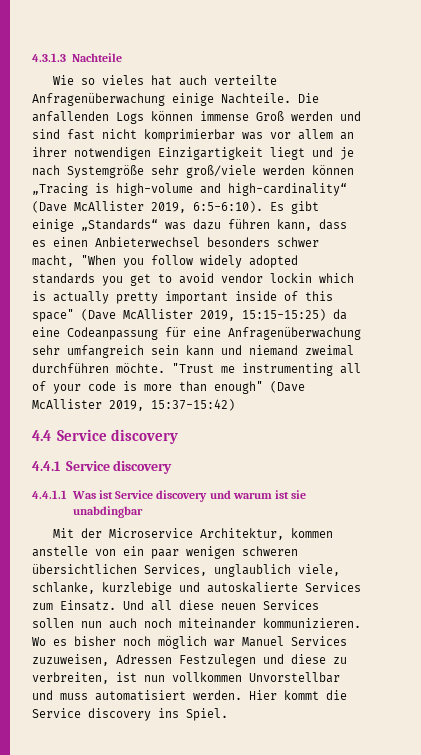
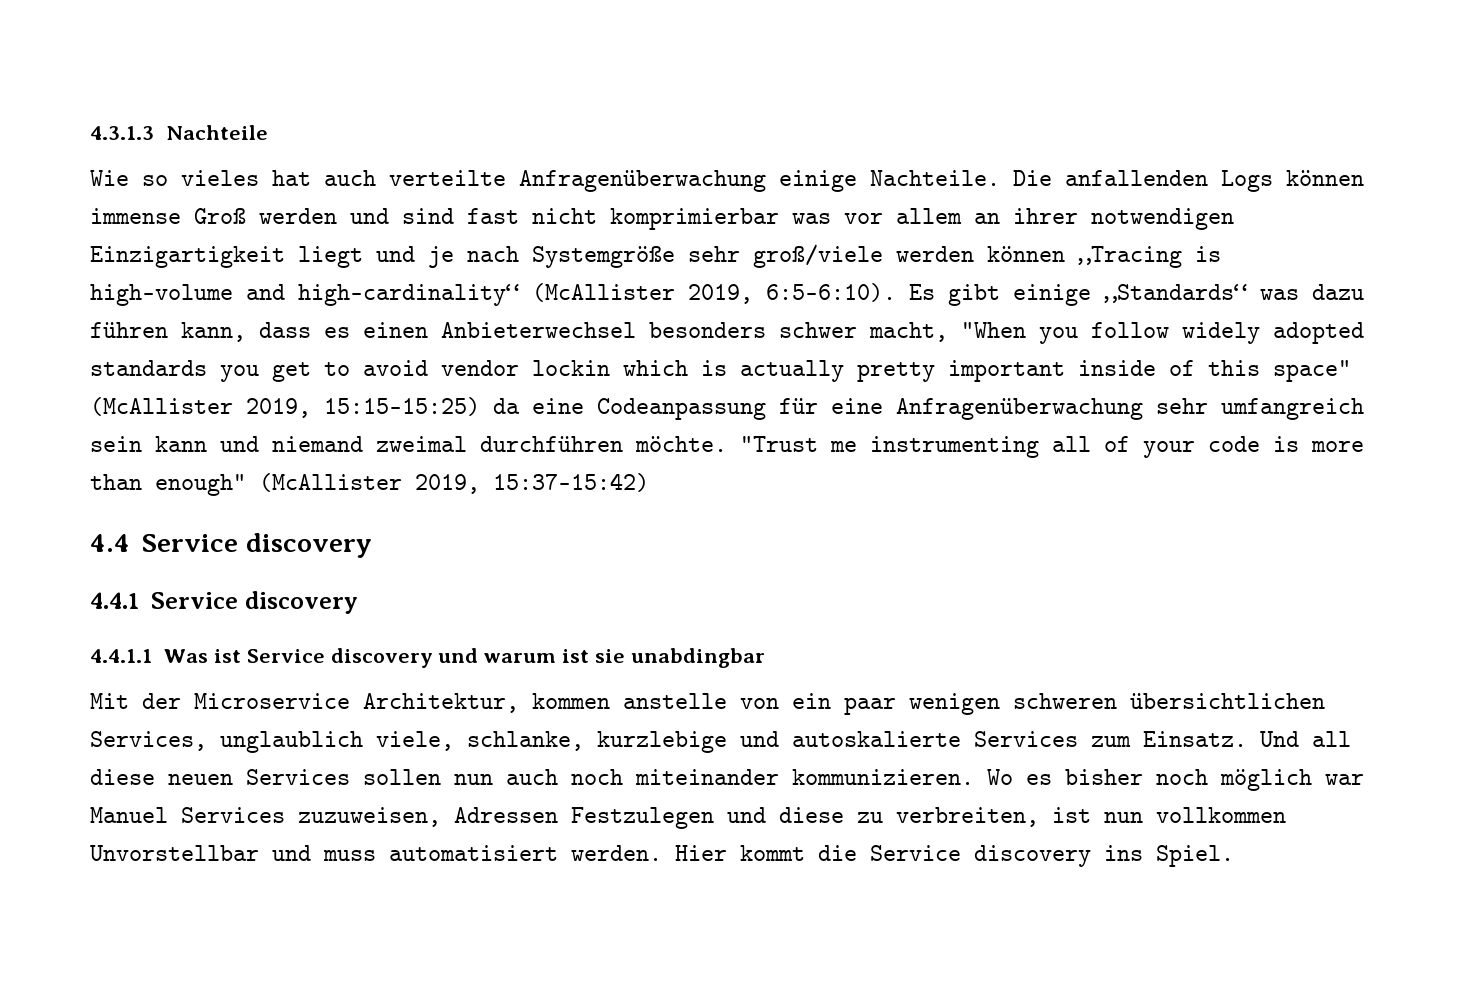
[32,201,144,213] (Dave McAllister -> [532,283,675,302] (McAllister
[81,309,193,321] (Dave McAllister -> [90,397,233,416] (McAllister
[270,381,305,393] [32,399,102,409] (Dave McAllister -> [259,473,402,492] (McAllister

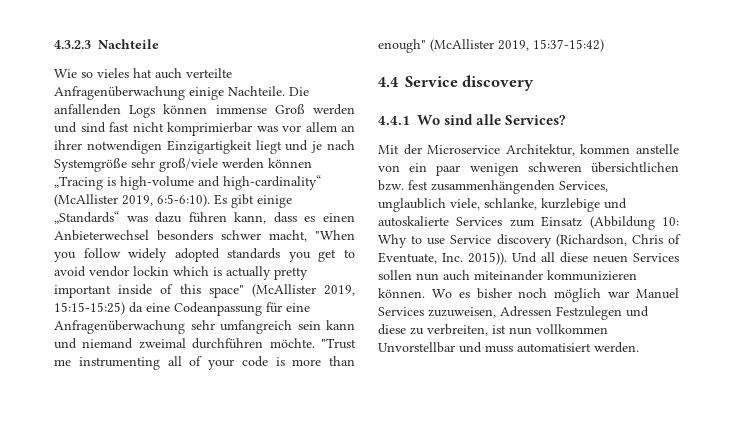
[90,126,154,140] 4.3.1.3 -> [54,40,91,49] 4.3.2.3
[151,591,358,614] [90,648,765,668] Service discovery // 4.4.1.1 Was ist Service discovery und warum ist sie unabdingbar -> [417,114,566,125] Wo sind alle Services?
(1325, 701) none -> [378,180,555,194] bzw. fest zusammenhängenden
[1143,731,1247,747] Einsatz. -> [541,216,679,230] [378,234,681,248] [378,252,507,265] Einsatz (Abbildung 10: Why to use Service discovery (Richardson, Chris of Eventuate, Inc. 2015)).
[571,769,974,785] noch miteinander kommunizieren. -> [474,270,637,281] [378,288,425,298] miteinander kommunizieren können.
[675,845,1234,867] Hier kommt die Service discovery ins Spiel. -> (639, 347) none

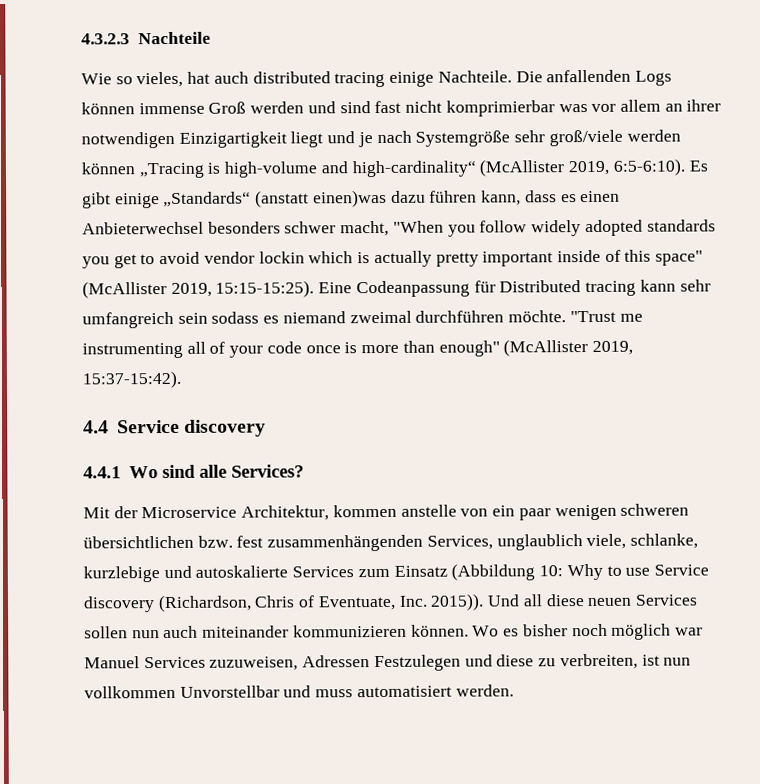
[97,68,129,78] vieles -> [136,71,184,88] vieles,
[186,68,232,78] [54,86,185,100] verteilte Anfragenüberwachung -> [252,71,386,88] distributed tracing
[126,216,148,222] was -> [255,189,387,208] (anstatt einen)was
[54,302,310,316] [54,320,185,334] 15:15-15:25) da eine Codeanpassung für eine Anfragenüberwachung -> [215,279,676,298] 15:15-15:25). Eine Codeanpassung für Distributed tracing kann
[326,320,355,330] [54,338,77,349] kann und -> [211,311,280,324] sodass es
(268, 361) none -> [305,345,341,354] once
[533,39,604,52] 15:37-15:42) -> [82,370,181,389] 15:37-15:42).

